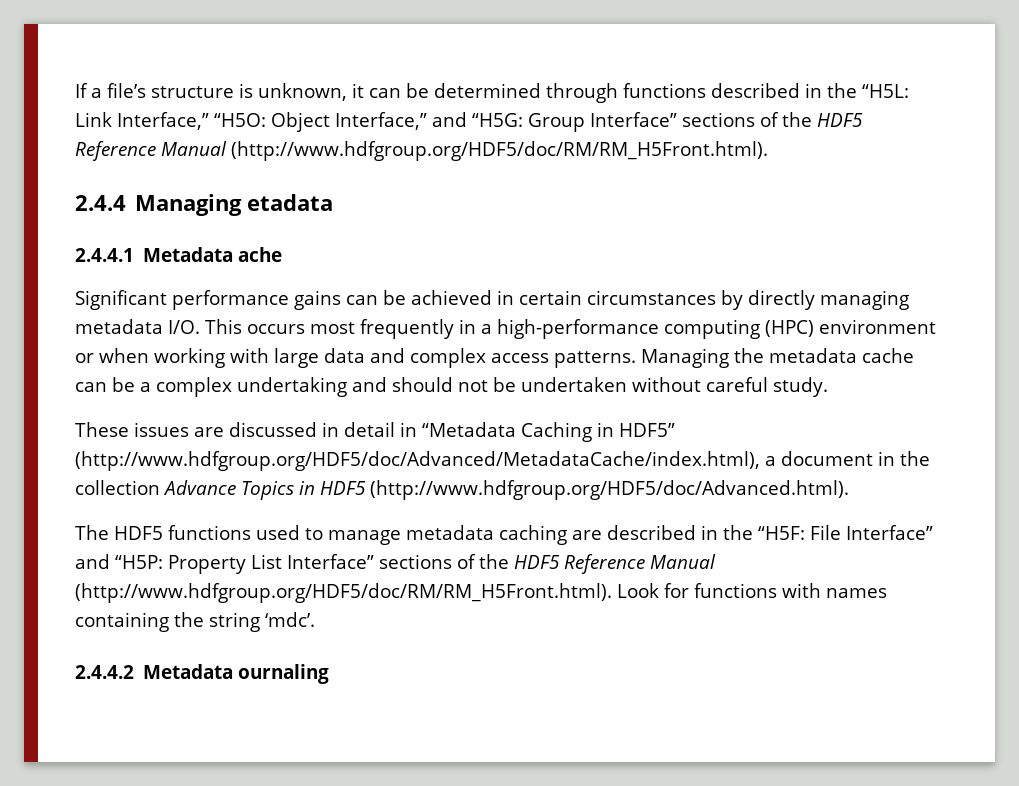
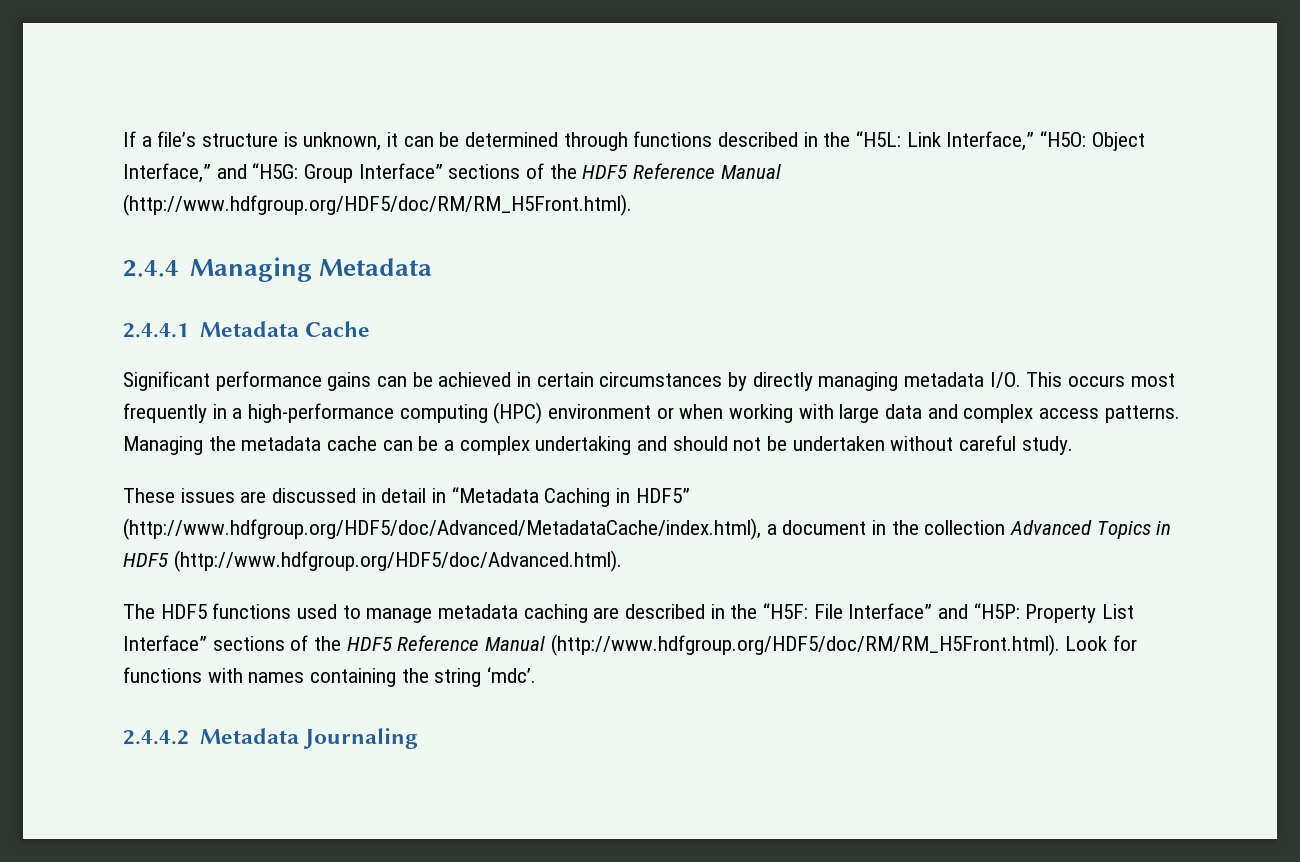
[247,194,334,211] etadata -> [318,258,432,276] Metadata
[238,247,283,262] ache -> [304,321,370,337] Cache
[163,480,236,495] Advance -> [1010,520,1093,535] Advanced
[238,664,330,684] ournaling -> [302,728,418,749] Journaling

